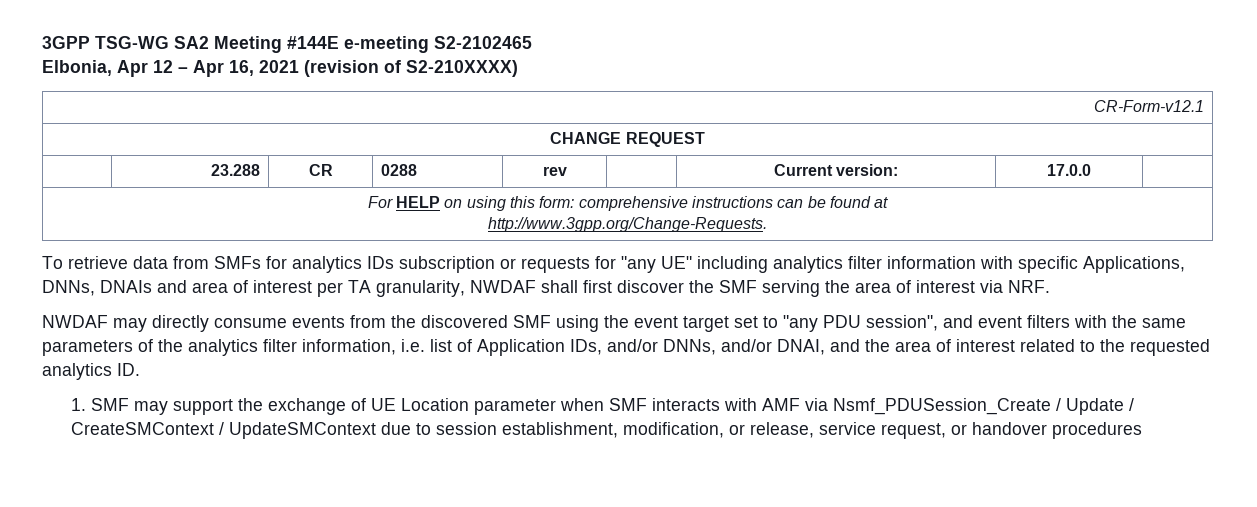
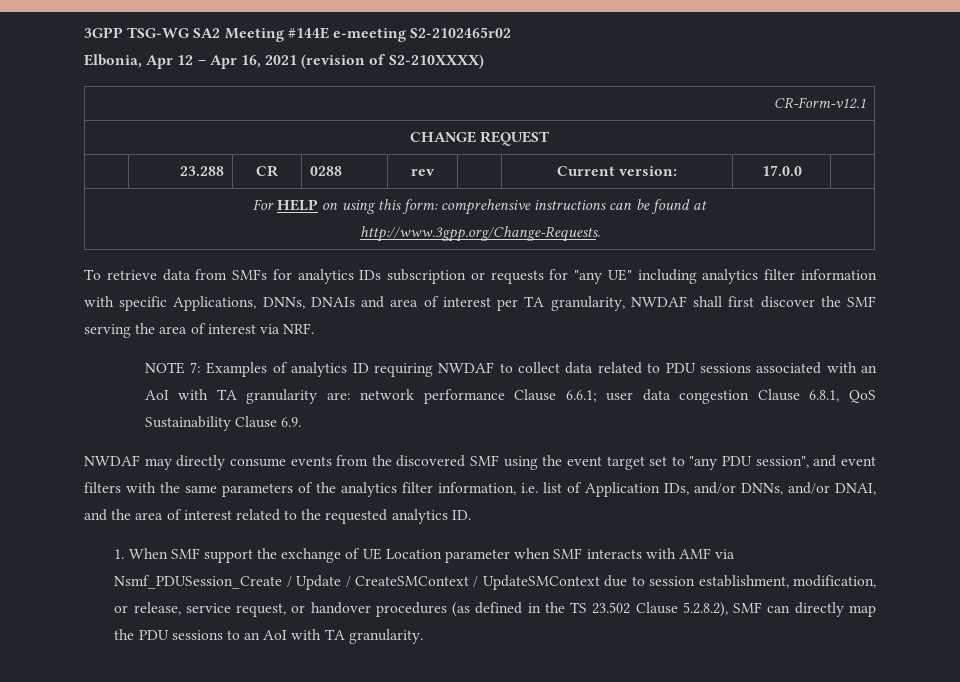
[434,36,532,49] S2-2102465 -> [410,27,512,38] S2-2102465r02
(1050, 286) none -> [144,362,878,377] [144,389,877,404] [144,416,302,431] // NOTE 7: Examples of analytics ID requiring NWDAF to collect data related to PDU sessions associated with an AoI with TA granularity are: network performance Clause 6.6.1; user data congestion Clause 6.8.1, QoS Sustainability Clause 6.9.
[90,398,168,415] SMF may -> [128,548,200,559] When SMF
(1142, 430) none -> [452,602,876,617] [114,629,423,644] (as defined in the TS 23.502 Clause 5.2.8.2), SMF can directly map the PDU sessions to an AoI with TA granularity.

